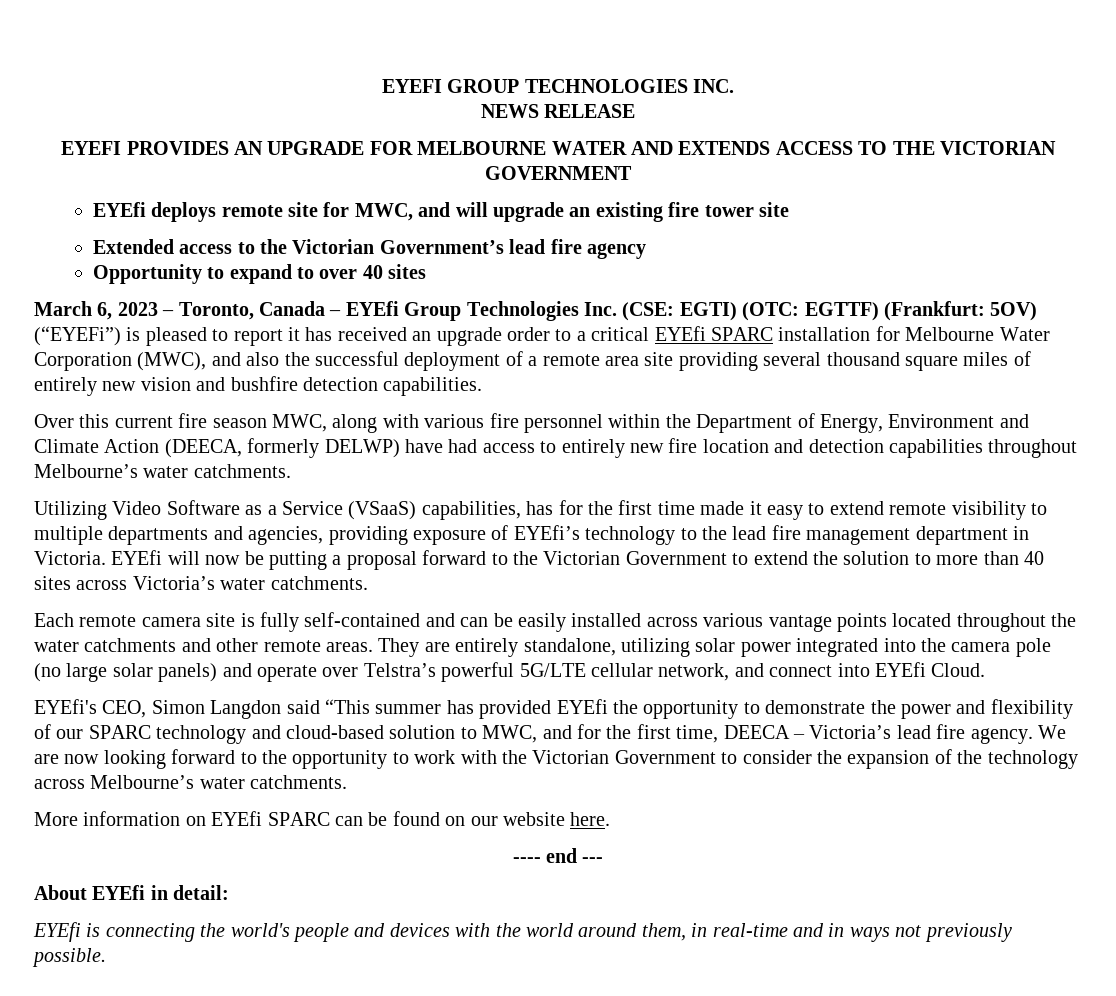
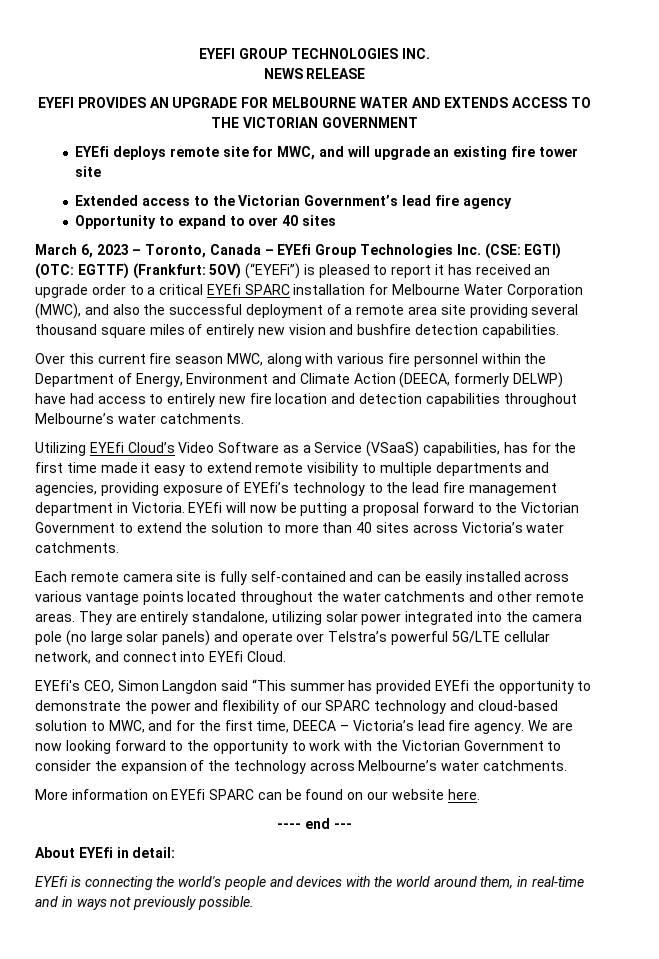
(107, 510) none -> [89,442,175,453] EYEfi Cloud’s

